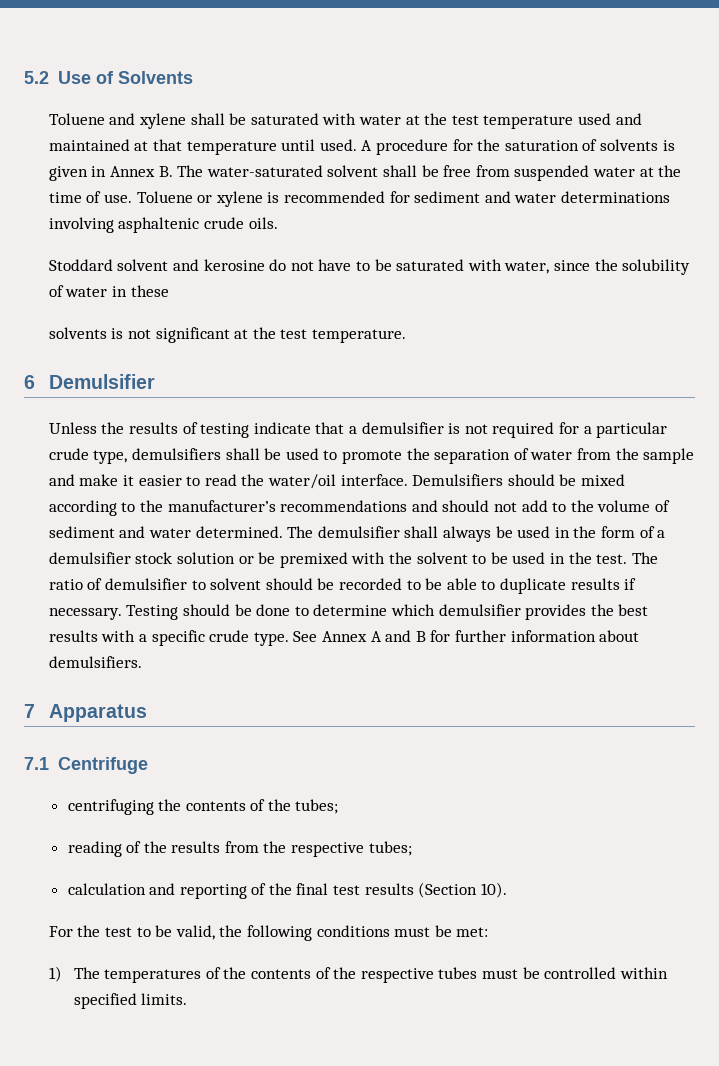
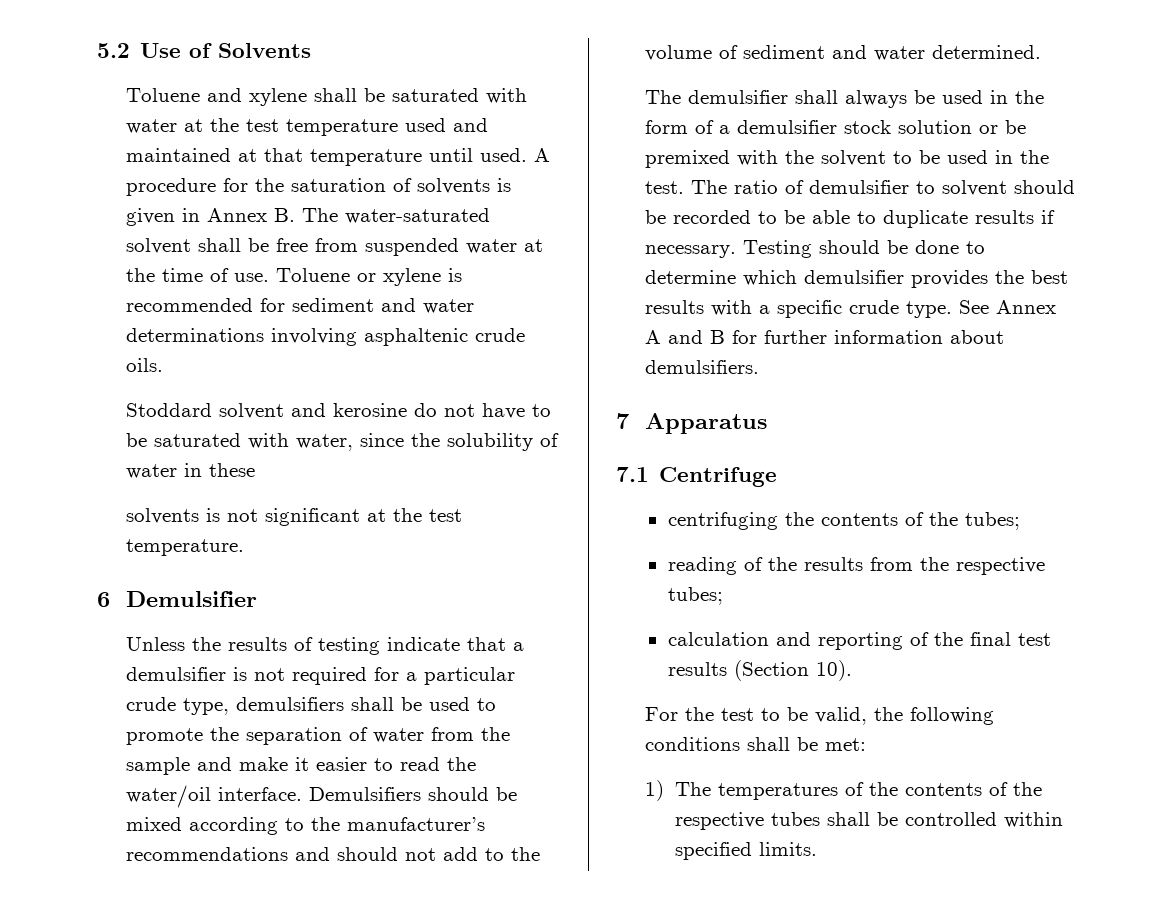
(283, 532) none -> (1042, 52) //
[394,927,431,937] must -> [747,737,791,751] shall
[481,969,518,979] must -> [826,812,870,826] shall

